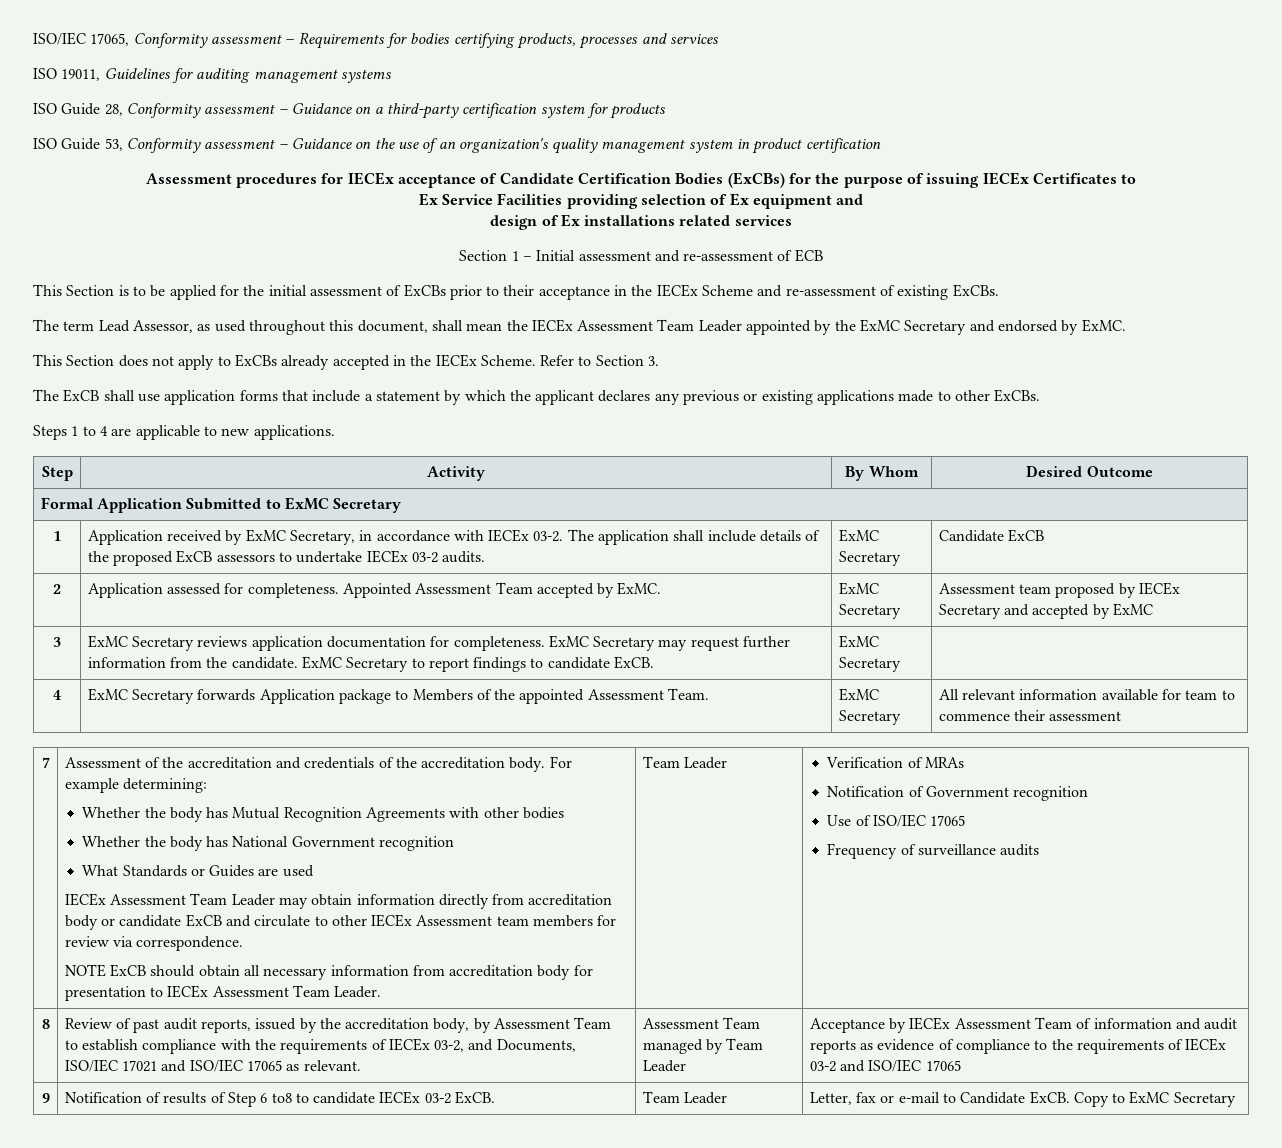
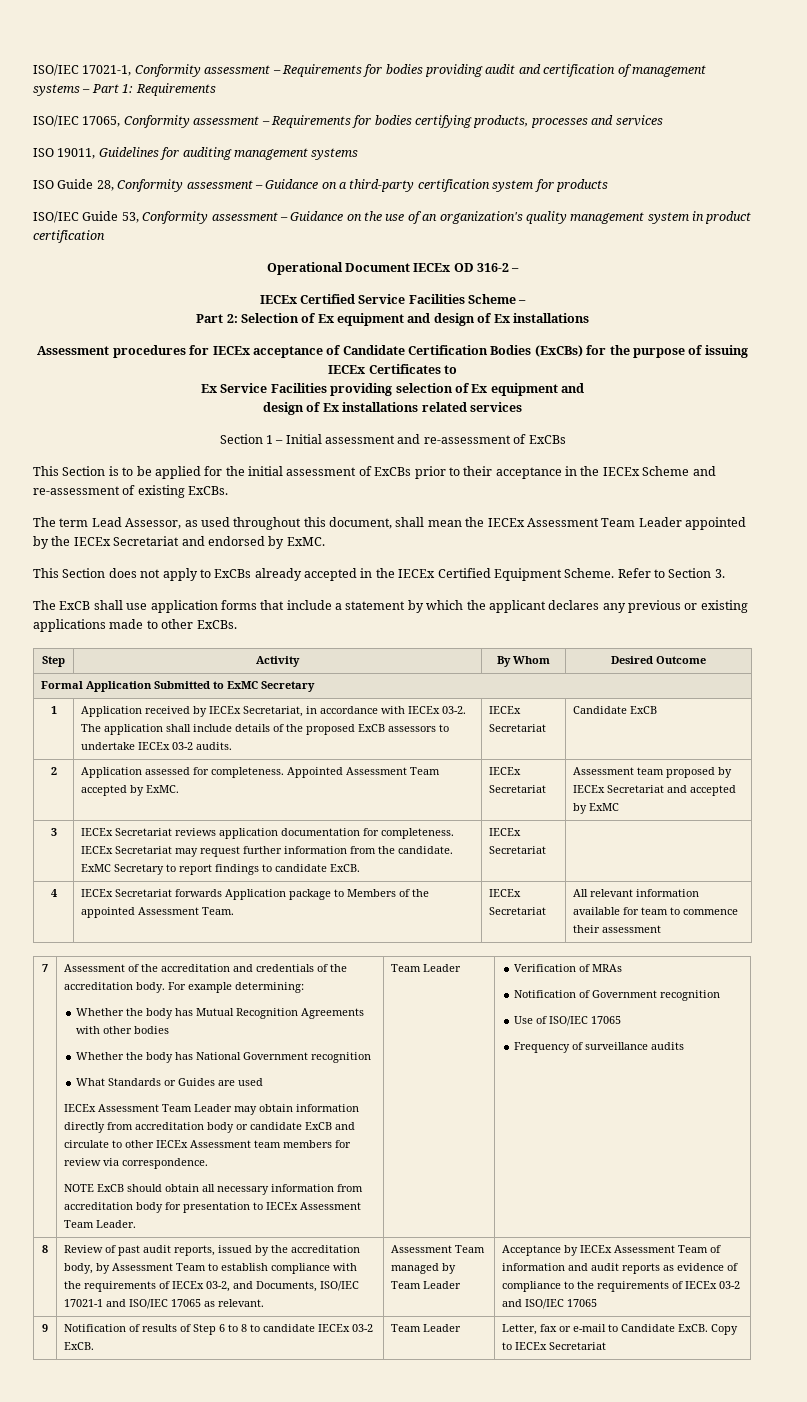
[33,32,86,45] ISO/IEC -> [33,64,706,77] [33,83,216,96] [33,115,79,127] ISO/IEC 17021-1, Conformity assessment – Requirements for bodies providing audit and certification of management systems – Part 1: Requirements // ISO/IEC
[33,138,57,149] ISO -> [33,211,79,223] ISO/IEC
(881, 145) none -> [266,262,520,275] [259,294,527,304] [196,313,589,326] // Operational Document IECEx OD 316-2 – // IECEx Certified Service Facilities Scheme – // Part 2: Selection of Ex equipment and design of Ex installations
[794,249,823,262] ECB -> [528,435,566,444] ExCBs
[860,319,967,335] ExMC Secretary -> [73,536,180,546] IECEx Secretariat
(477, 360) none -> [437,568,562,581] Certified Equipment
[33,425,335,440] // Steps 1 to 4 are applicable to new applications. -> (237, 624) none
[245,529,355,545] ExMC Secretary, -> [209,706,304,717] IECEx Secretariat,
[838,529,879,542] [838,551,901,566] ExMC Secretary -> [489,706,522,714] [489,724,547,732] IECEx Secretariat
[838,582,879,595] [838,604,901,619] ExMC Secretary -> [489,767,522,775] [489,785,547,793] IECEx Secretariat
[938,604,1001,619] Secretary -> [607,785,665,793] Secretariat
[87,635,194,651] ExMC Secretary -> [81,828,173,836] IECEx Secretariat
[548,635,656,651] ExMC Secretary -> [81,846,173,854] IECEx Secretariat
[838,635,879,648] [838,657,901,672] ExMC Secretary -> [489,828,522,836] [489,846,547,854] IECEx Secretariat
[87,688,194,704] ExMC Secretary -> [81,889,173,897] IECEx Secretariat
[838,688,879,701] [838,710,901,725] ExMC Secretary -> [489,889,522,897] [489,907,547,915] IECEx Secretariat
[121,1060,157,1072] 17021 -> [64,1299,104,1307] 17021-1
[271,1093,292,1103] to8 -> [228,1324,248,1332] to 8
[1129,1091,1236,1107] ExMC Secretary -> [515,1342,607,1350] IECEx Secretariat

